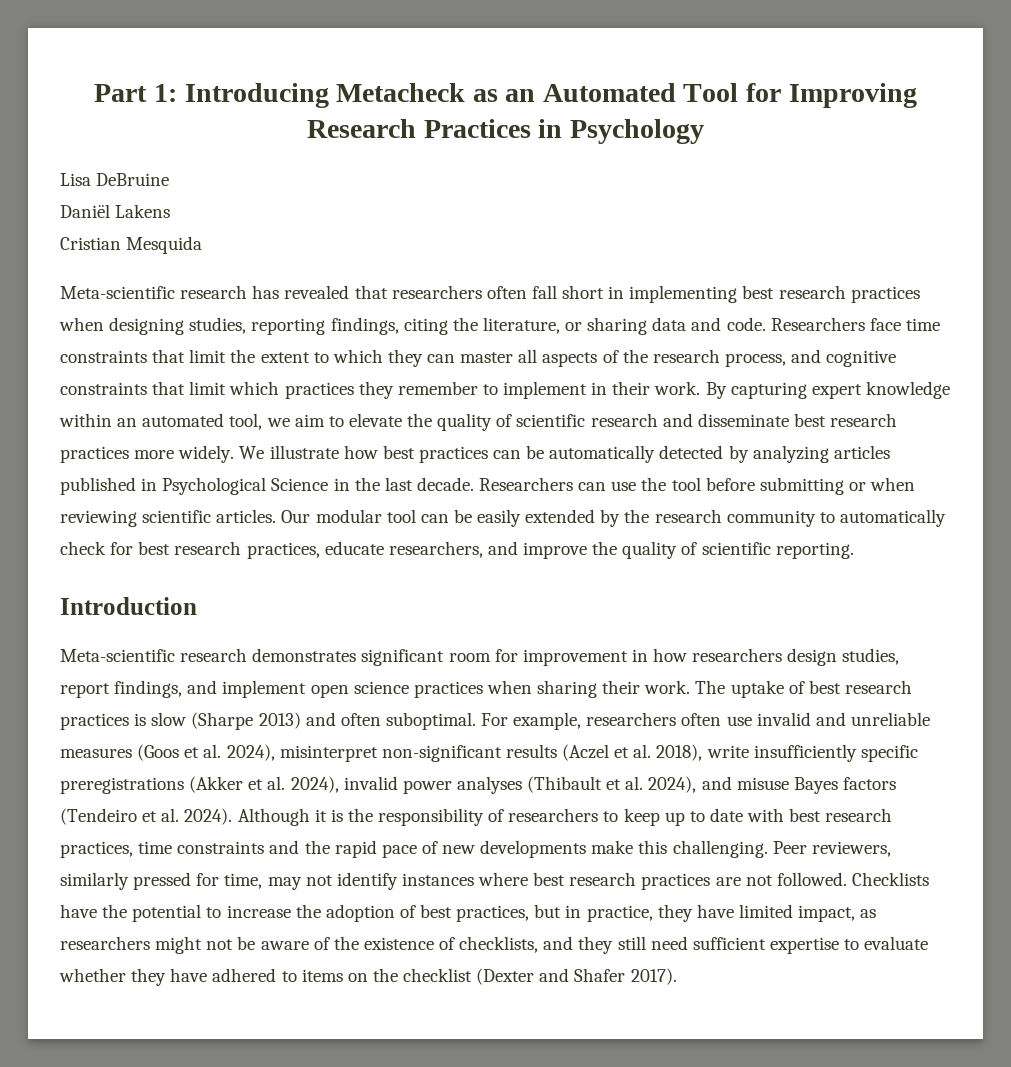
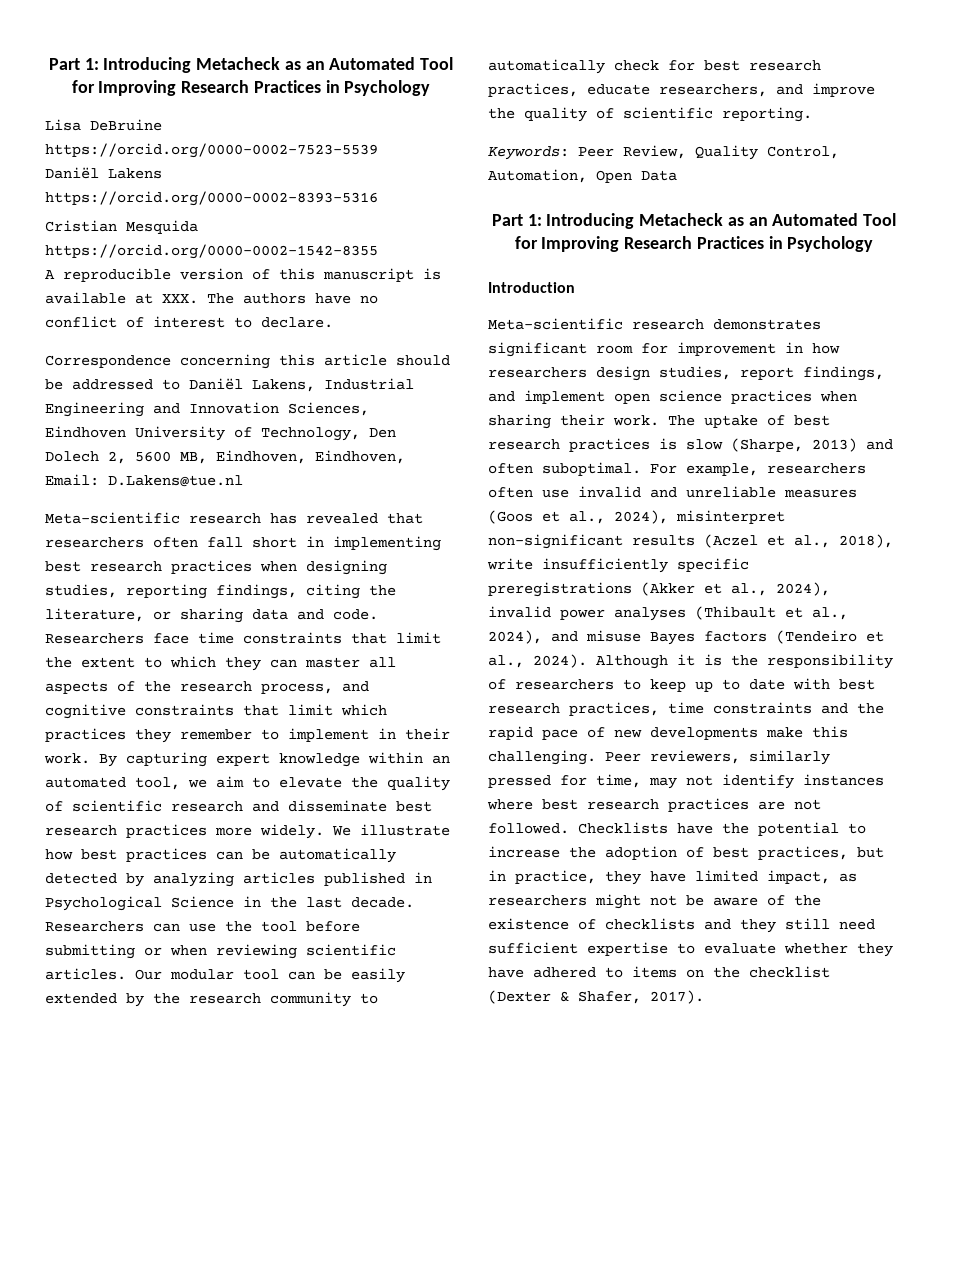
(170, 179) none -> [45,143,378,158] https://orcid.org/0000-0002-7523-5539
(171, 211) none -> [45,191,378,206] https://orcid.org/0000-0002-8393-5316
(203, 245) none -> [45,244,378,259] [45,268,441,282] [45,292,378,304] [45,316,333,328] [45,354,450,369] [45,378,414,392] [45,402,369,417] [45,426,396,441] [45,450,405,464] [45,474,243,487] https://orcid.org/0000-0002-1542-8355 // A reproducible version of this manuscript is available at XXX. The authors have no conflict of interest to declare. // Correspondence concerning this article should be addressed to Daniël Lakens, Industrial Engineering and Innovation Sciences, Eindhoven University of Technology, Den Dolech 2, 5600 MB, Eindhoven, Eindhoven, Email: D.Lakens@tue.nl
(854, 550) none -> [488,145,839,160] [488,169,677,183] [491,213,897,229] [514,236,874,252] // Keywords: Peer Review, Quality Control, Automation, Open Data // Part 1: Introducing Metacheck as an Automated Tool for Improving Research Practices in Psychology
[191,712,254,730] (Sharpe -> [731,438,803,452] (Sharpe,
[203,744,222,758] al. -> [569,511,605,524] al.,
[633,744,652,758] al. -> [794,535,830,548] al.,
[267,776,286,790] al. -> [731,583,767,596] al.,
[625,776,644,790] al. -> [812,607,848,620] al.,
[161,808,180,822] al. -> [488,655,524,668] al.,
[459,936,539,953] checklists, -> [605,918,695,930] checklists
[539,968,626,982] and Shafer -> [560,991,641,1004] & Shafer,

